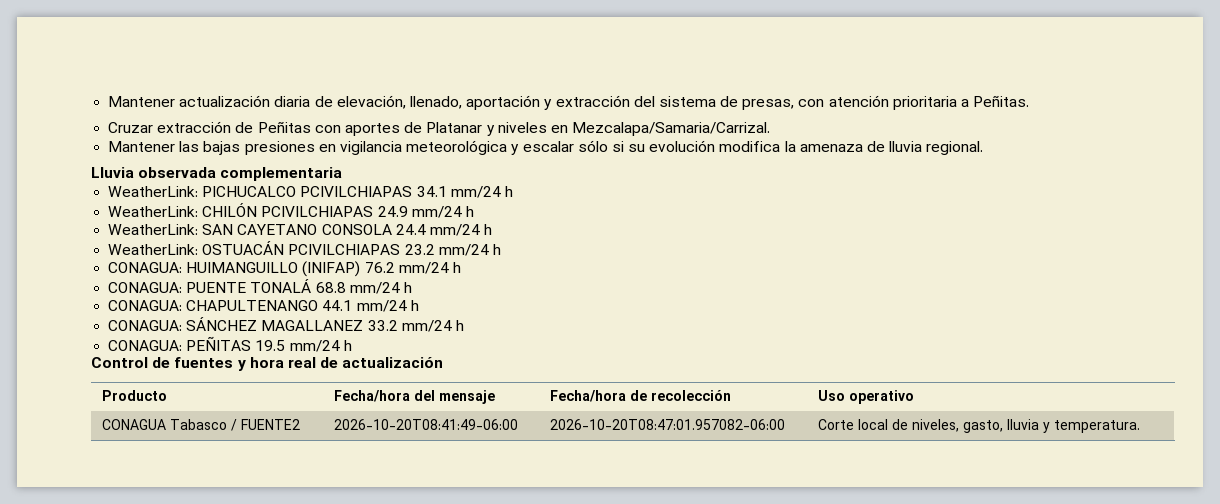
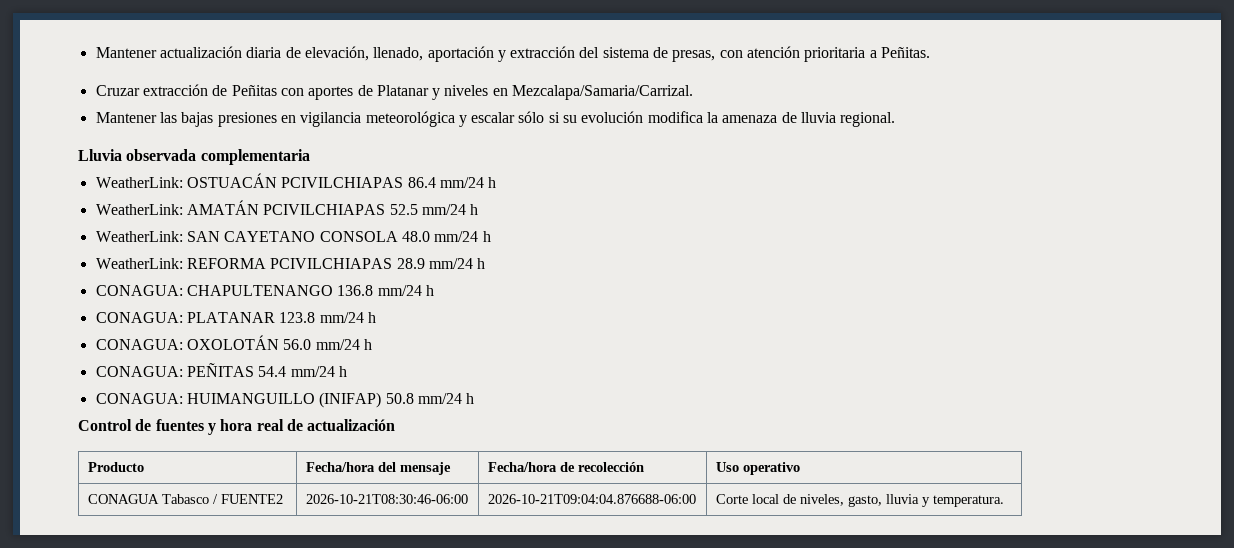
[202,186,513,198] [108,203,408,217] PICHUCALCO PCIVILCHIAPAS 34.1 mm/24 h // WeatherLink: CHILÓN PCIVILCHIAPAS 24.9 -> [186,173,497,188] [95,200,418,215] OSTUACÁN PCIVILCHIAPAS 86.4 mm/24 h // WeatherLink: AMATÁN PCIVILCHIAPAS 52.5
[395,224,493,236] [108,241,435,255] 24.4 mm/24 h // WeatherLink: OSTUACÁN PCIVILCHIAPAS 23.2 -> [401,231,491,242] [95,258,486,269] [95,285,434,296] [95,312,376,323] [95,335,372,350] [95,363,287,377] 48.0 mm/24 h // WeatherLink: REFORMA PCIVILCHIAPAS 28.9 mm/24 h // CONAGUA: CHAPULTENANGO 136.8 mm/24 h // CONAGUA: PLATANAR 123.8 mm/24 h // CONAGUA: OXOLOTÁN 56.0 mm/24 h // CONAGUA: PEÑITAS 54.4
[364,262,461,274] [108,279,412,294] [108,300,419,312] [108,317,464,332] [108,336,286,351] 76.2 mm/24 h // CONAGUA: PUENTE TONALÁ 68.8 mm/24 h // CONAGUA: CHAPULTENANGO 44.1 mm/24 h // CONAGUA: SÁNCHEZ MAGALLANEZ 33.2 mm/24 h // CONAGUA: PEÑITAS 19.5 -> [385,393,414,404] 50.8
[333,419,518,430] [549,419,785,430] 2026-10-20T08:41:49-06:00 | 2026-10-20T08:47:01.957082-06:00 -> [305,494,468,504] [487,494,696,504] 2026-10-21T08:30:46-06:00 | 2026-10-21T09:04:04.876688-06:00

